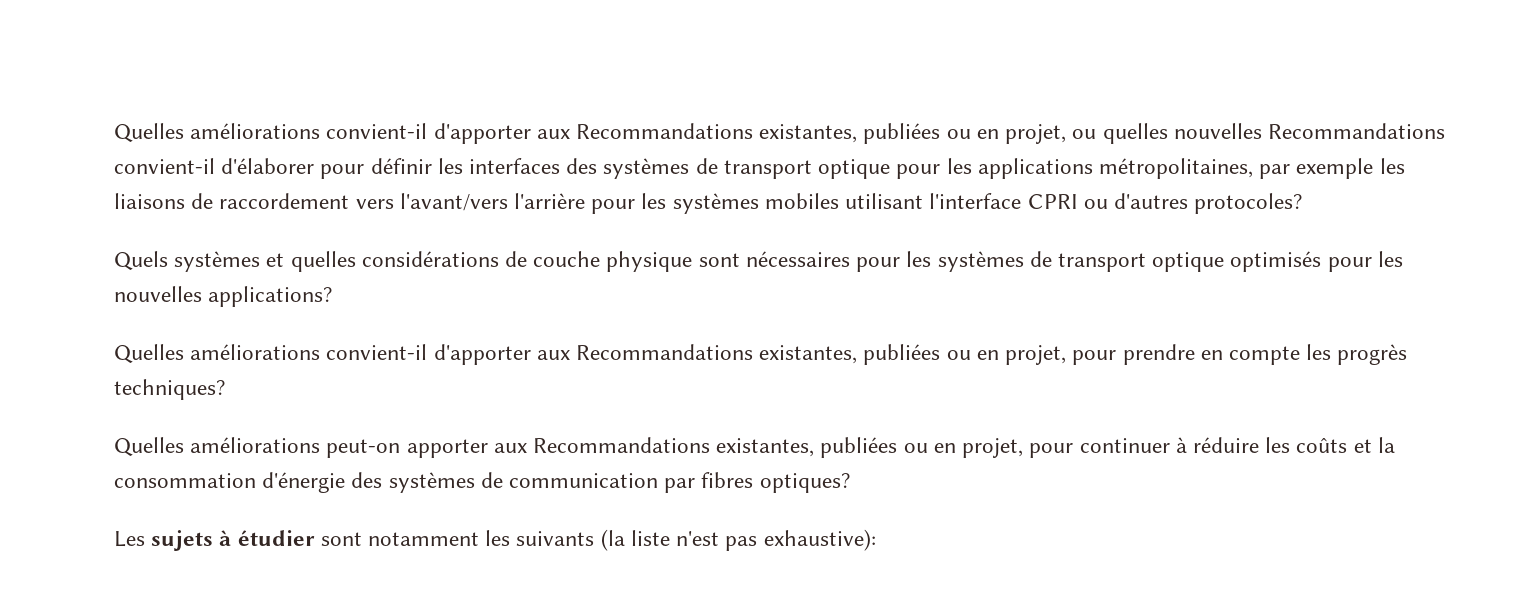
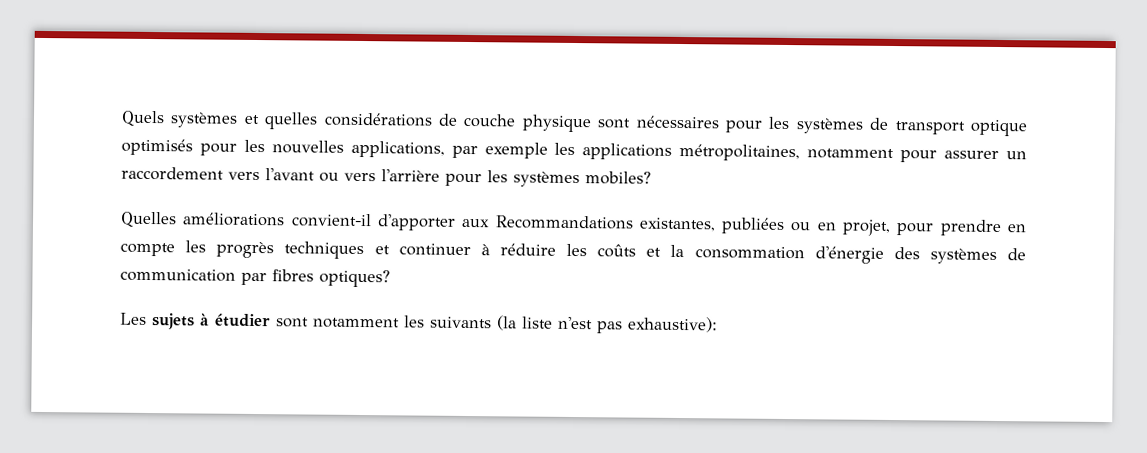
[114,123,1445,144] [114,158,1405,179] [114,193,1303,214] Quelles améliorations convient-il d'apporter aux Recommandations existantes, publiées ou en projet, ou quelles nouvelles Recommandations convient-il d'élaborer pour définir les interfaces des systèmes de transport optique pour les applications métropolitaines, par exemple les liaisons de raccordement vers l'avant/vers l'arrière pour les systèmes mobiles utilisant l'interface CPRI ou d'autres protocoles? // -> (121, 118) none
[208,286,333,307] applications? -> [350,140,1027,163] [121,166,651,188] applications, par exemple les applications métropolitaines, notamment pour assurer un raccordement vers l'avant ou vers l'arrière pour les systèmes mobiles?
[114,379,225,400] [114,437,1074,458] techniques? // Quelles améliorations peut-on apporter aux Recommandations existantes, publiées ou en projet, pour -> [284,241,390,260] techniques et

